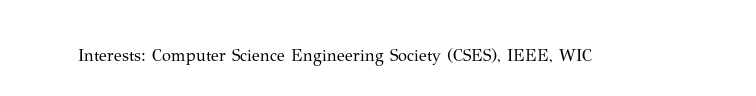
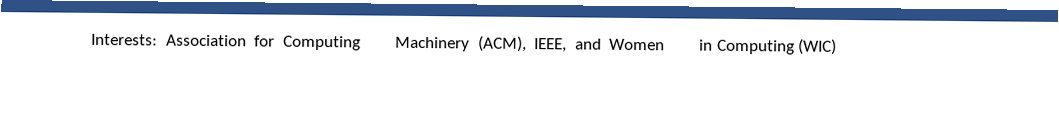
[152,48,592,66] Computer Science Engineering Society (CSES), IEEE, WIC -> [165,34,838,55] Association for Computing Machinery (ACM), IEEE, and Women in Computing (WIC)

